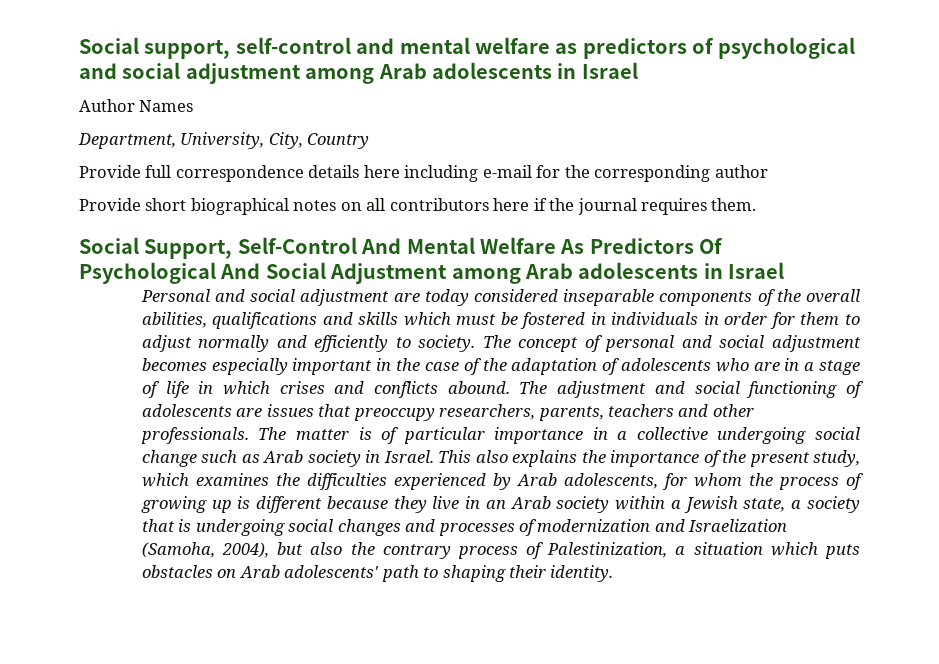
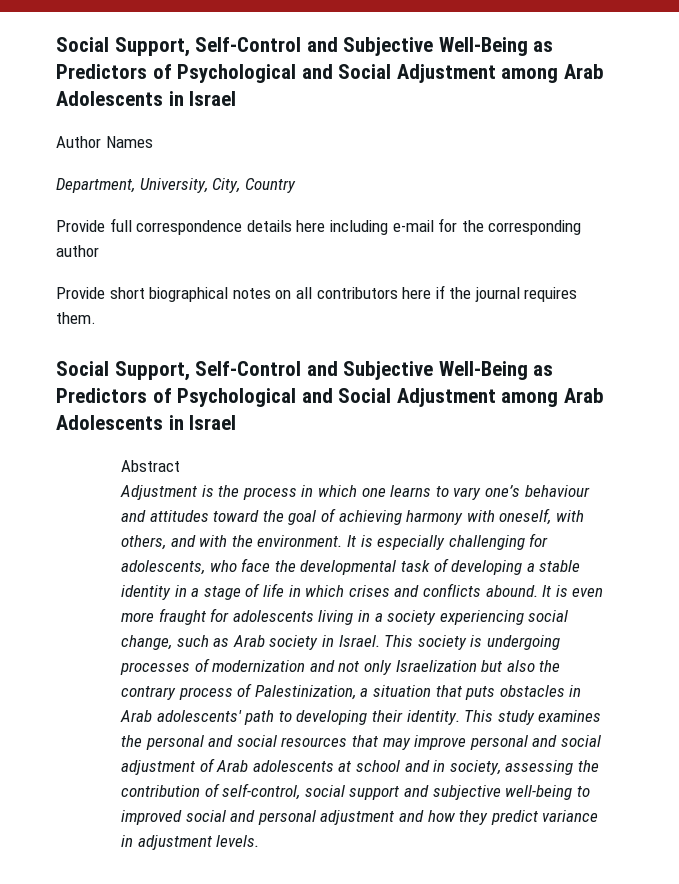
[79,37,855,59] [79,62,552,84] Social support, self-control and mental welfare as predictors of psychological and social adjustment among Arab adolescents -> [56,37,554,57] [56,64,604,83] [56,91,163,106] Social Support, Self-Control and Subjective Well-Being as Predictors of Psychological and Social Adjustment among Arab Adolescents
[361,237,724,254] [79,262,785,284] [140,289,860,306] [141,312,860,329] [141,335,861,352] [141,358,780,375] And Mental Welfare As Predictors Of Psychological And Social Adjustment among Arab adolescents in Israel // Personal and social adjustment are today considered inseparable components of the overall abilities, qualifications and skills which must be fostered in individuals in order for them to adjust normally and efficiently to society. The concept of personal and social adjustment becomes especially important in the case of the adaptation of adolescents who are -> [306,361,554,380] [56,388,604,407] [56,415,237,430] [121,460,181,472] [120,485,590,500] [121,508,584,525] [121,533,549,550] [121,558,581,575] [121,585,172,600] and Subjective Well-Being as Predictors of Psychological and Social Adjustment among Arab Adolescents in Israel // Abstract // Adjustment is the process in which one learns to vary one’s behaviour and attitudes toward the goal of achieving harmony with oneself, with others, and with the environment. It is especially challenging for adolescents, who face the developmental task of developing a stable identity
[519,381,864,398] [141,404,754,421] [140,427,860,444] [141,450,197,467] The adjustment and social functioning of adolescents are issues that preoccupy researchers, parents, teachers and other professionals. The matter is of particular importance in a collective undergoing social change -> [542,585,604,597] [121,608,569,625] [121,635,173,650] It is even more fraught for adolescents living in a society experiencing social change,
[475,450,860,467] [141,473,864,490] [140,496,861,513] [141,519,436,536] also explains the importance of the present study, which examines the difficulties experienced by Arab adolescents, for whom the process of growing up is different because they live in an Arab society within a Jewish state, a society that is undergoing social changes and -> [417,635,560,650] society is undergoing
[688,519,788,532] [141,542,269,558] Israelization (Samoha, 2004), -> [338,660,477,675] not only Israelization
[770,542,818,556] which -> [435,685,462,697] that
[217,569,237,578] on -> [569,685,582,697] in
[442,565,506,582] shaping -> [296,710,368,725] developing
(614, 573) none -> [464,710,602,725] [121,735,601,750] [121,758,599,775] [121,783,590,800] [121,810,599,825] [121,835,260,850] This study examines the personal and social resources that may improve personal and social adjustment of Arab adolescents at school and in society, assessing the contribution of self-control, social support and subjective well-being to improved social and personal adjustment and how they predict variance in adjustment levels.

